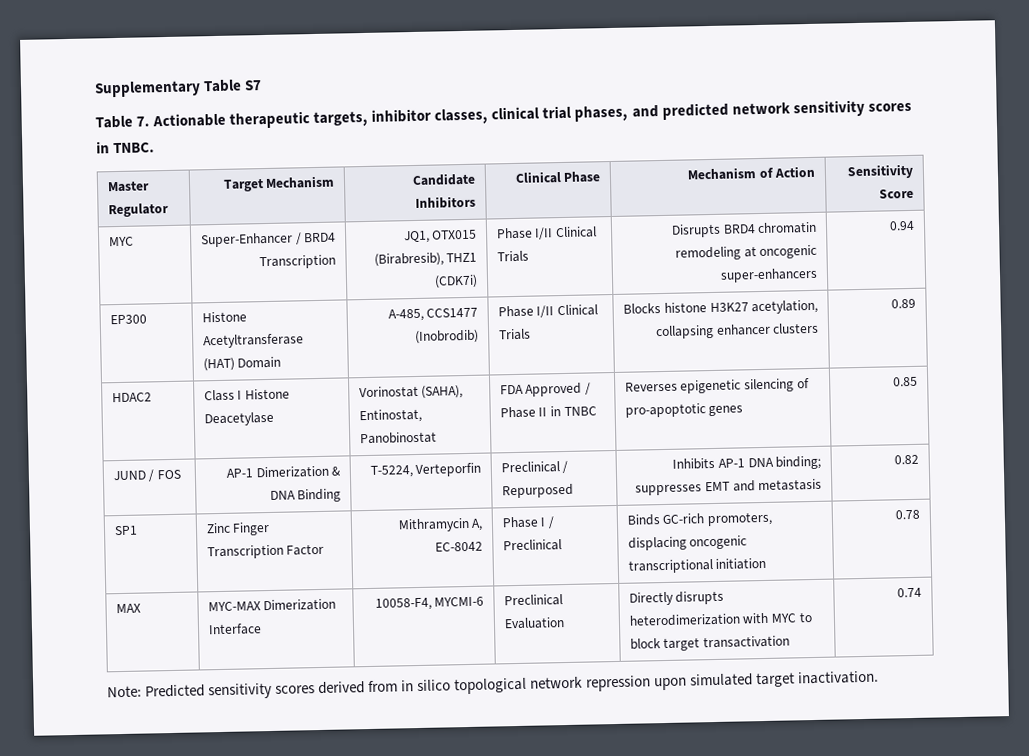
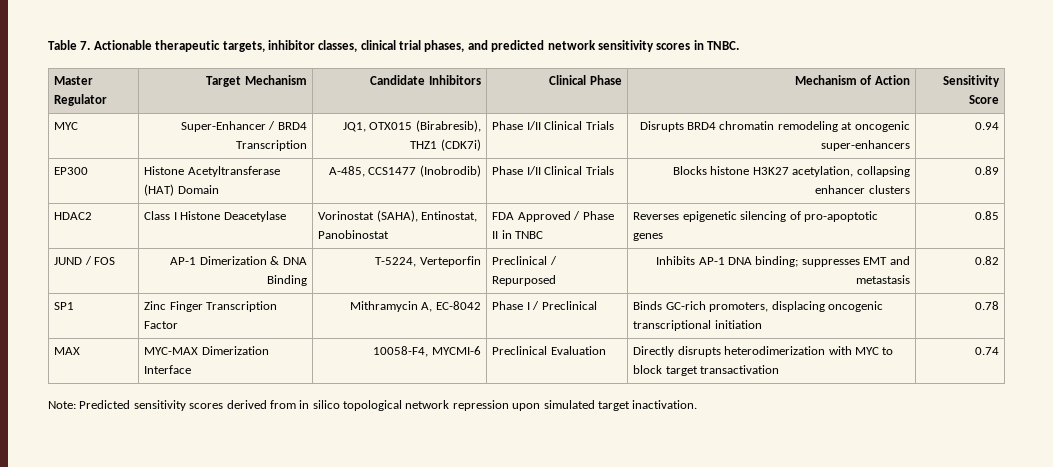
[94,79,263,98] Supplementary Table S7 // -> (48, 45) none

